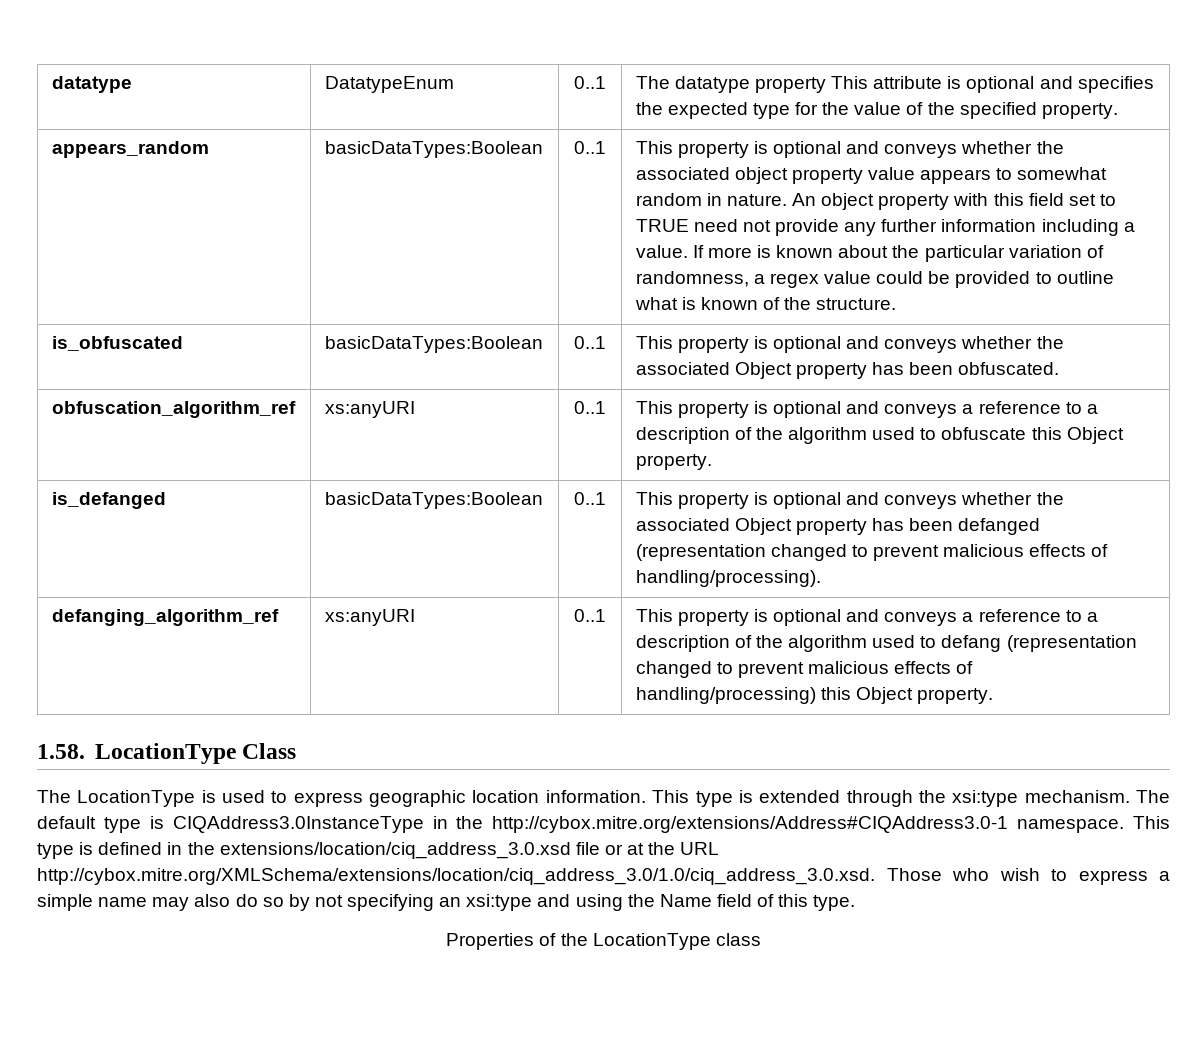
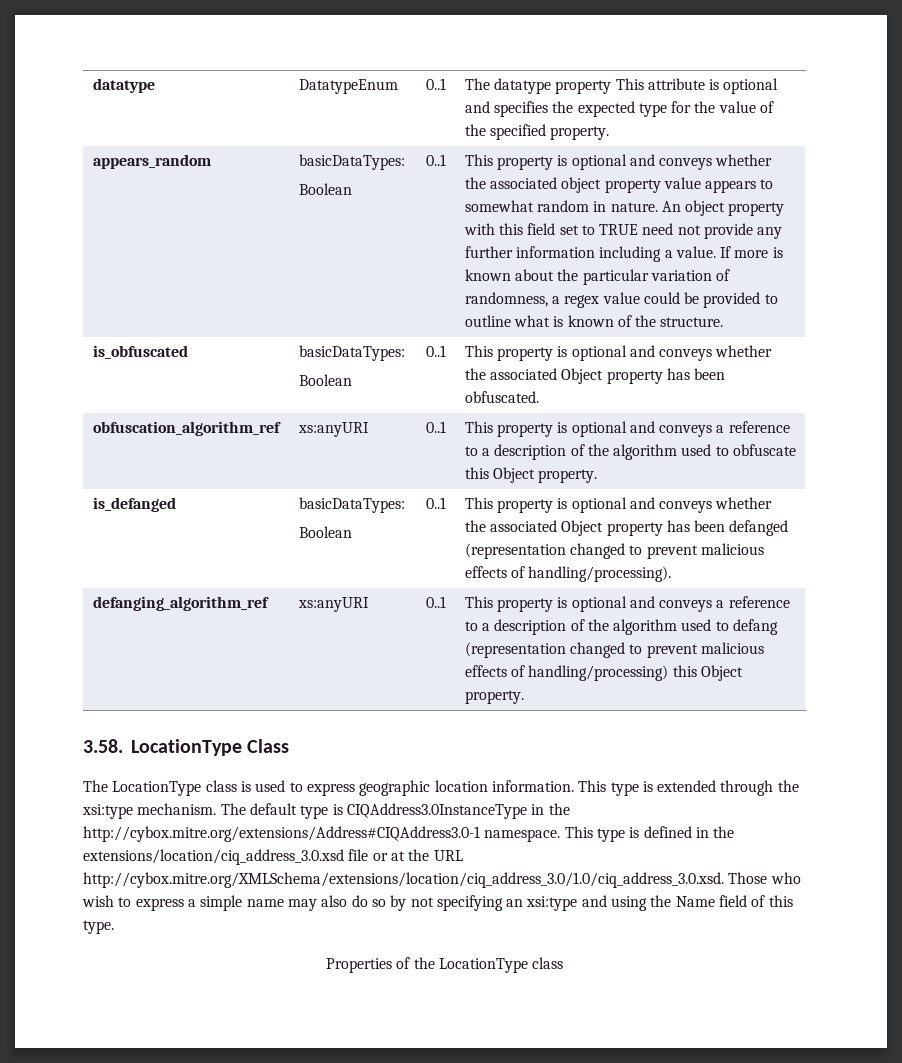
[324,141,543,158] basicDataTypes:Boolean -> [298,154,405,170] [298,183,352,195] basicDataTypes: // Boolean
[324,336,543,353] basicDataTypes:Boolean -> [298,345,405,361] [298,374,352,386] basicDataTypes: // Boolean
[324,492,543,509] basicDataTypes:Boolean -> [298,497,405,513] [298,526,352,538] basicDataTypes: // Boolean
[37,744,85,759] 1.58. -> [83,739,123,753] 3.58.
(196, 798) none -> [205,780,237,792] class

